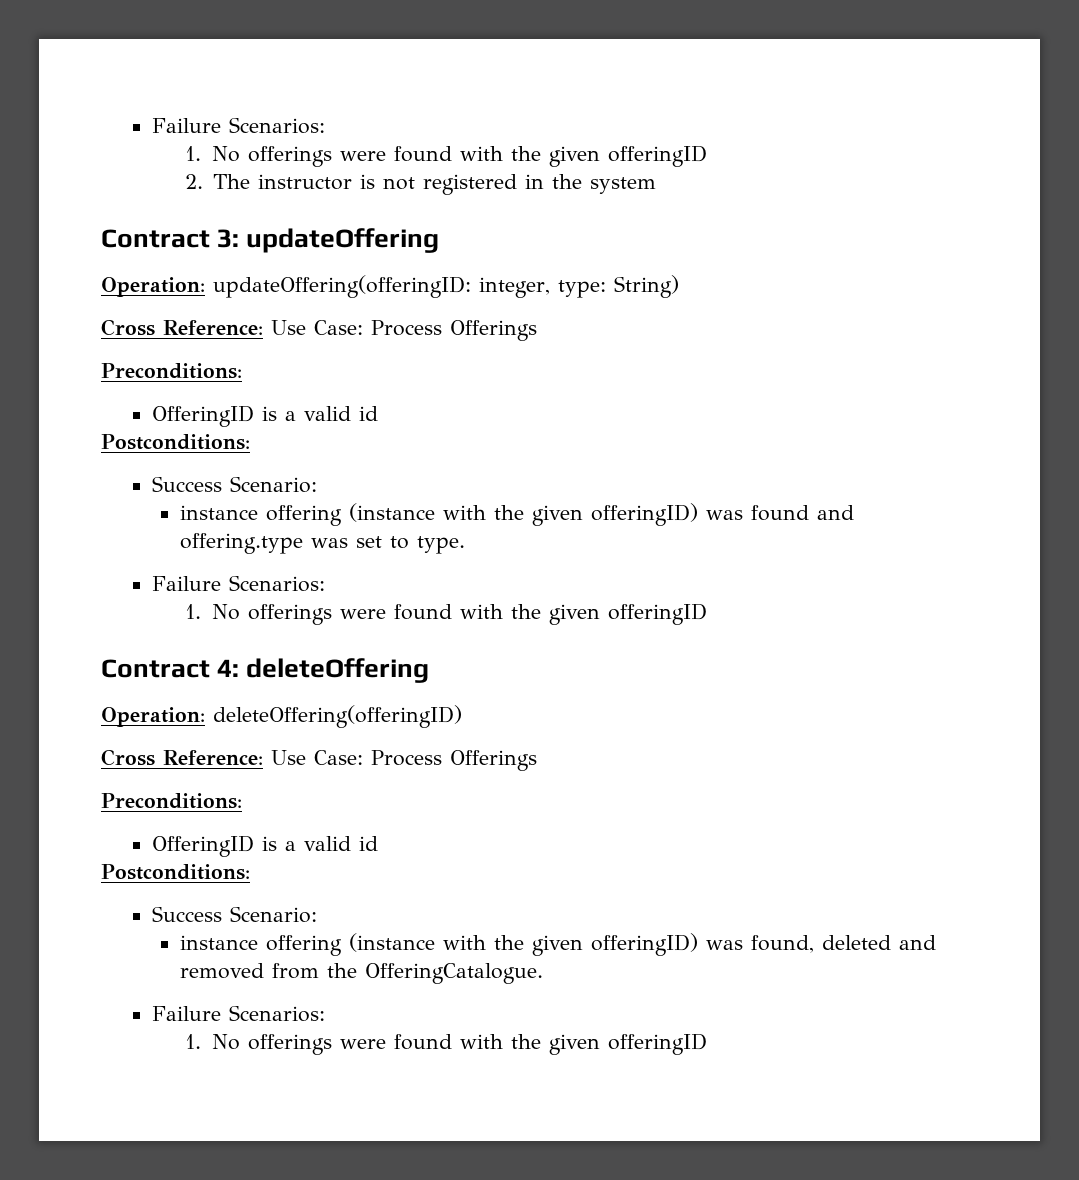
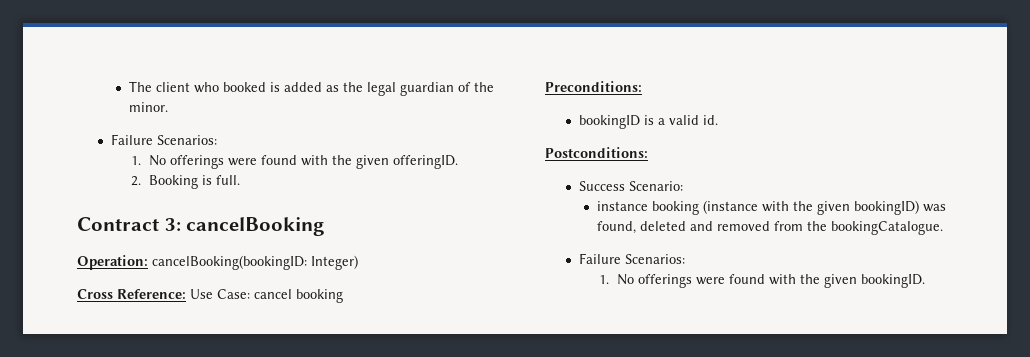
[152,117,326,134] [184,145,708,167] [184,174,657,195] [101,228,440,253] [101,275,679,298] [101,319,537,341] [101,363,242,379] [152,405,379,427] [101,434,250,450] [152,476,318,493] [180,503,855,526] [180,533,466,554] Failure Scenarios: // 1. No offerings were found with the given offeringID // 2. The instructor is not registered in the system // Contract 3: updateOffering // Operation: updateOffering(offeringID: integer, type: String) // Cross Reference: Use Case: Process Offerings // Preconditions: // OfferingID is a valid id // Postconditions: // Success Scenario: // instance offering (instance with the given offeringID) was found and offering.type was set to type. -> [129,81,495,96] [129,102,169,112] The client who booked is added as the legal guardian of the minor.
[608,603,708,625] [101,658,430,683] [101,705,462,728] [101,749,537,771] [101,793,242,809] [152,835,379,857] [101,864,250,880] [152,906,318,923] [180,933,699,956] offeringID // Contract 4: deleteOffering // Operation: deleteOffering(offeringID) // Cross Reference: Use Case: Process Offerings // Preconditions: // OfferingID is a valid id // Postconditions: // Success Scenario: // instance offering (instance with the given offeringID) -> [393,155,459,169] [131,175,241,189] [77,217,326,236] [77,255,358,270] [77,289,343,303] [545,81,642,92] [579,115,719,129] [545,147,648,158] [579,181,684,191] [597,200,920,215] offeringID. // 2. Booking is full. // Contract 3: cancelBooking // Operation: cancelBooking(bookingID: Integer) // Cross Reference: Use Case: cancel booking // Preconditions: // bookingID is a valid id. // Postconditions: // Success Scenario: // instance booking (instance with the given bookingID)
[365,963,544,984] OfferingCatalogue. -> [831,221,944,235] bookingCatalogue.
[608,1033,708,1055] offeringID -> [861,274,926,288] bookingID.

